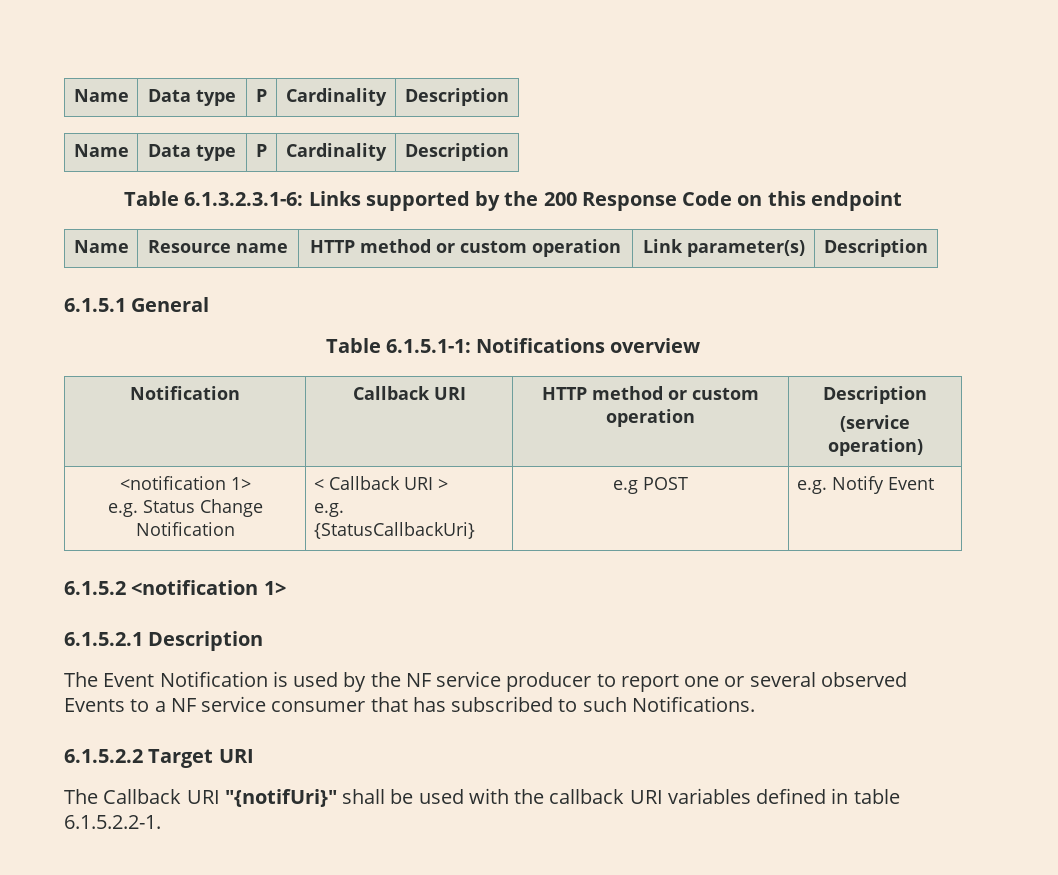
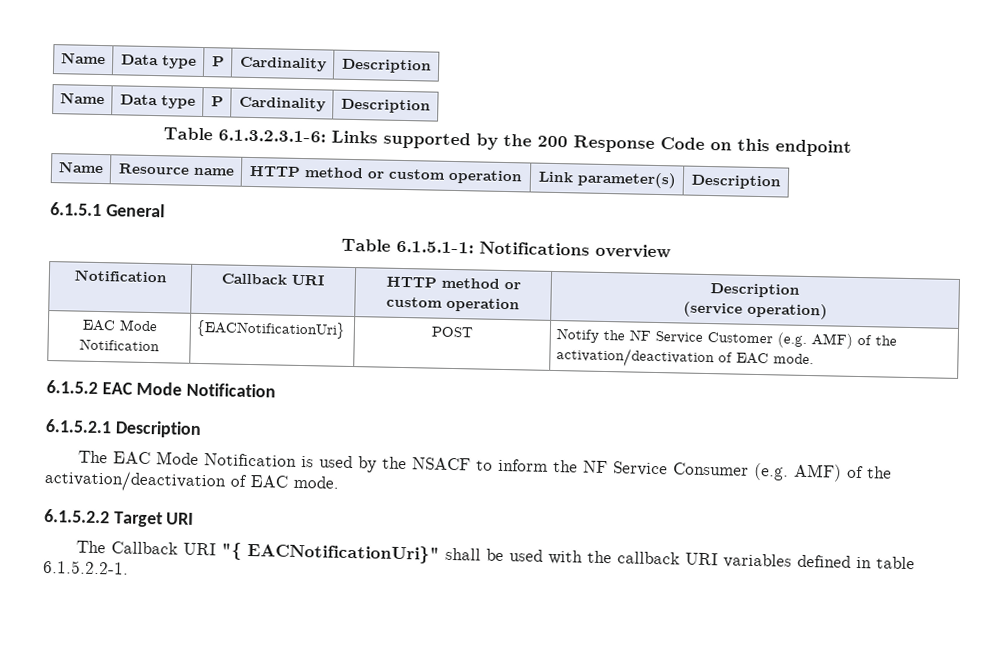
[119,476,251,490] [107,499,263,517] [135,522,235,536] [313,476,448,490] [313,503,344,517] [313,522,475,539] [613,477,688,494] [796,476,934,494] [64,580,286,595] <notification 1> // e.g. Status Change Notification | < Callback URI > // e.g. {StatusCallbackUri} | e.g POST | e.g. Notify Event // 6.1.5.2 <notification 1> -> [81,319,158,332] [79,338,160,352] [196,319,347,339] [431,326,473,338] [556,328,898,349] [556,347,815,369] [46,379,277,398] EAC Mode Notification | {EACNotificationUri} | POST | Notify the NF Service Customer (e.g. AMF) of the activation/deactivation of EAC mode. // 6.1.5.2 EAC Mode Notification
[103,673,155,687] Event -> [112,451,199,465] EAC Mode
[405,671,907,692] [64,696,755,712] NF service producer to report one or several observed Events to a NF service consumer that has subscribed to such Notifications. -> [411,457,892,482] [44,469,340,493] NSACF to inform the NF Service Consumer (e.g. AMF) of the activation/deactivation of EAC mode.
[224,789,337,807] "{notifUri}" -> [220,542,440,564] "{ EACNotificationUri}"

